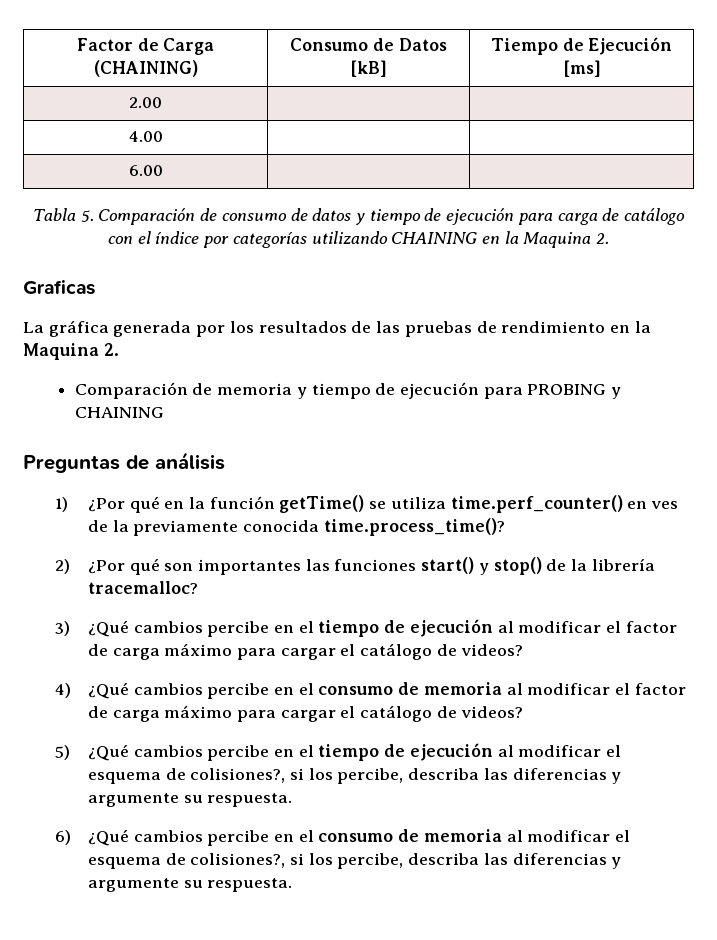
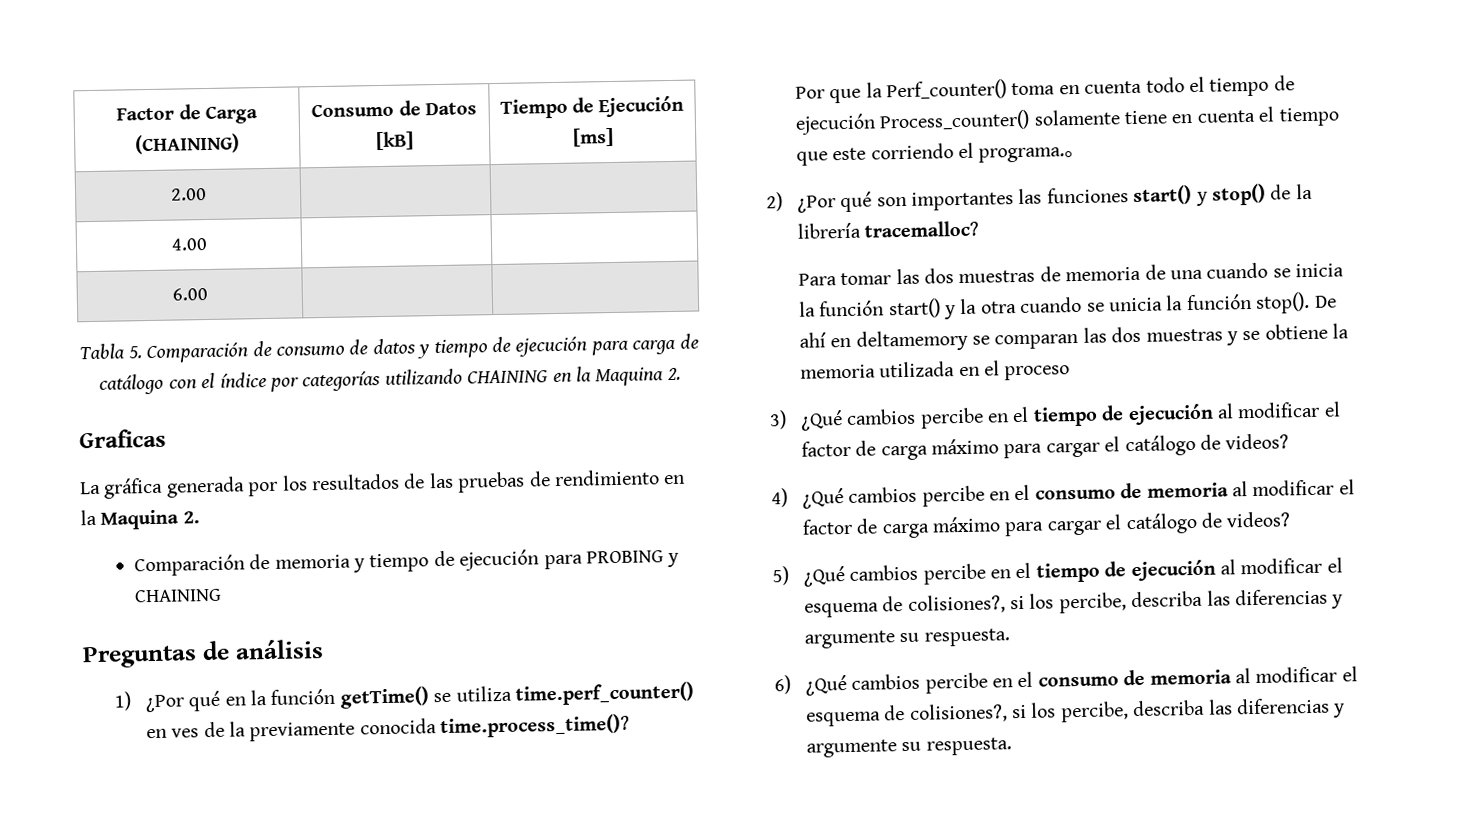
(505, 527) none -> [794,75,1295,104] [794,106,1340,135] [795,142,1086,166] // Por que la Perf_counter() toma en cuenta todo el tiempo de ejecución Process_counter() solamente tiene en cuenta el tiempo que este corriendo el programa.。
(198, 587) none -> [797,262,1345,286] [798,291,1337,320] [798,323,1350,352] [799,360,1071,381] // Para tomar las dos muestras de memoria de una cuando se inicia la función start() y la otra cuando se unicia la función stop(). De ahí en deltamemory se comparan las dos muestras y se obtiene la memoria utilizada en el proceso

